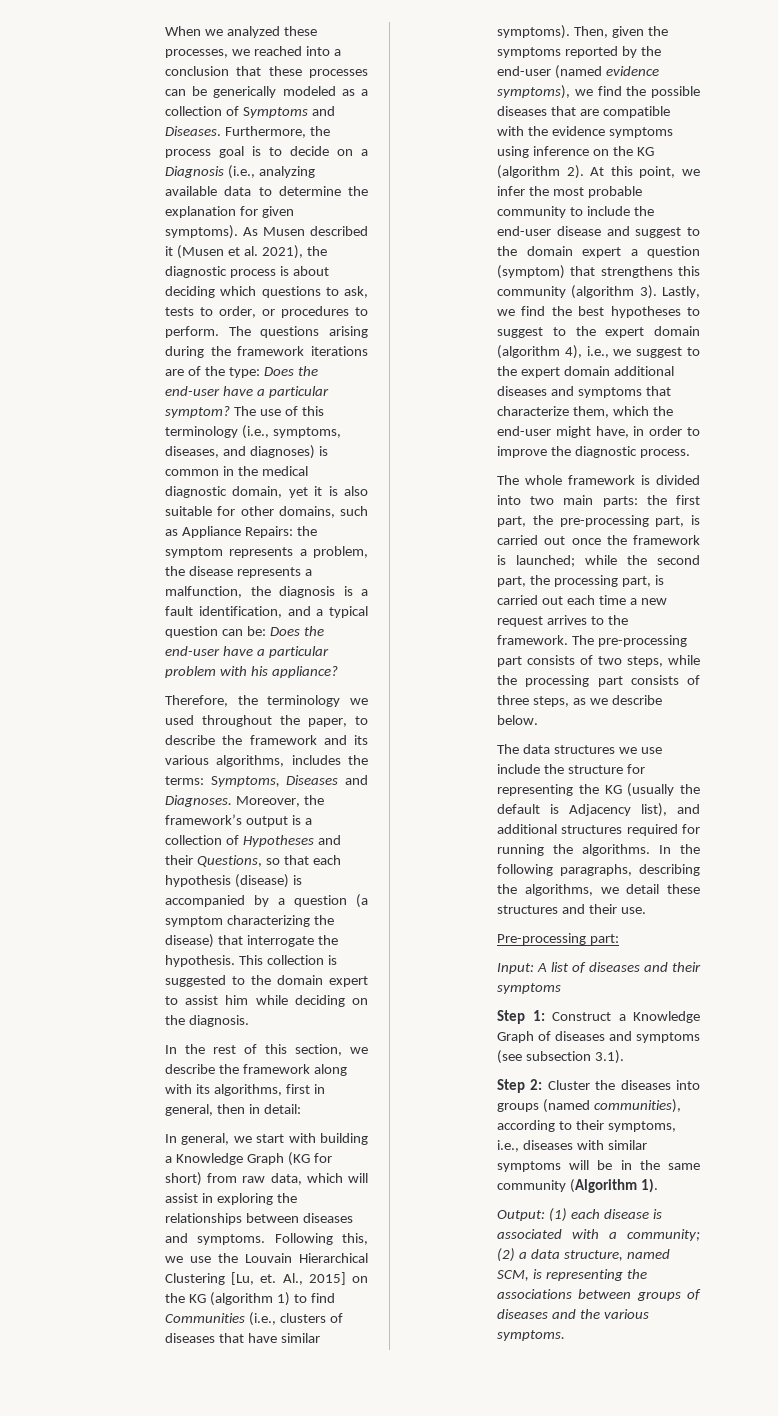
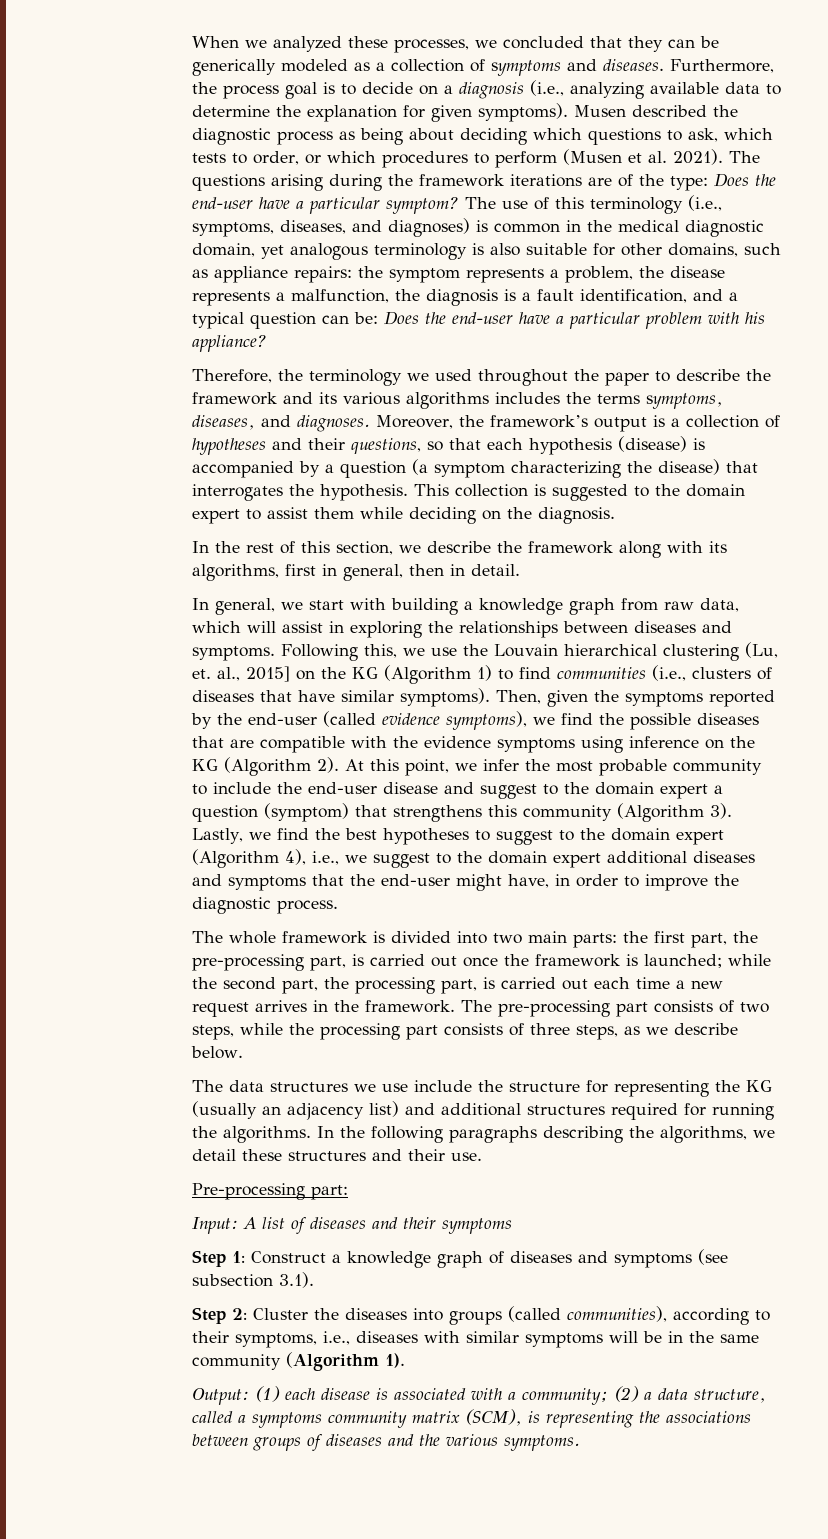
[253,46,341,56] [165,66,368,78] reached into a conclusion that these processes -> [503,36,664,52] concluded that they
[242,106,335,118] [165,126,221,136] Symptoms and Diseases. -> [491,59,665,76] symptoms and diseases.
[165,166,224,178] Diagnosis -> [459,82,525,99] diagnosis
[243,227,258,236] As -> (569, 112) none
[165,245,303,259] it (Musen et al. 2021), -> (708, 111) none
[279,266,289,276] is -> [339,128,404,145] as being
(368, 292) none -> [724,128,774,140] which
(275, 312) none -> [327,151,377,163] which
[165,326,219,338] perform. -> [495,149,724,168] perform (Musen et al. 2021).
[314,486,323,496] it -> [290,243,468,260] analogous terminology
[181,526,293,538] Appliance Repairs: -> [214,266,353,283] appliance repairs:
[308,718,347,727] paper, -> [605,372,650,386] paper
[216,755,285,767] algorithms, -> [406,392,490,409] algorithms
[165,775,368,787] [165,795,232,807] terms: Symptoms, Diseases and Diagnoses. -> [597,393,724,409] [192,415,371,432] terms symptoms, diseases, and diagnoses.
[242,835,341,847] [165,855,262,867] Hypotheses and their Questions, -> [192,438,422,455] hypotheses and their questions,
[246,935,314,947] interrogate -> [192,484,284,501] interrogates
[225,995,249,1005] him -> [314,507,355,519] them
[263,1104,301,1114] detail: -> [471,564,521,576] detail.
[175,1152,332,1166] [165,1172,202,1186] Knowledge Graph (KG for short) -> [479,598,616,615] knowledge graph
[299,1253,368,1263] [165,1272,303,1285] Hierarchical Clustering [Lu, et. Al., -> [564,642,779,661] [192,667,241,681] hierarchical clustering (Lu, et. al.,
[209,1292,273,1306] (algorithm -> [384,665,472,684] (Algorithm
[165,1313,245,1323] Communities -> [557,667,647,679] communities
[554,65,602,79] (named -> [323,711,377,727] (called
[497,165,560,179] (algorithm -> [224,757,312,776] (Algorithm
[571,285,635,299] (algorithm -> [617,803,705,822] (Algorithm
[605,326,700,338] [497,345,560,359] expert domain (algorithm -> [611,828,725,845] [192,849,280,868] domain expert (Algorithm
[520,366,610,378] expert domain -> [488,851,602,868] domain expert
[497,406,649,418] characterize them, which -> (345, 880) none
[590,616,604,625] to -> [313,1000,329,1012] in
[680,784,700,794] [497,803,667,817] the default is Adjacency list), -> [262,1101,400,1120] an adjacency list)
[560,864,632,876] paragraphs, -> [449,1126,538,1143] paragraphs
[633,1011,700,1023] [497,1031,534,1043] Knowledge Graph -> [347,1251,484,1268] knowledge graph
[542,1099,590,1113] (named -> [508,1306,562,1322] (called
[626,1249,670,1259] [497,1270,529,1281] named SCM, -> [192,1409,523,1428] called a symptoms community matrix (SCM),

